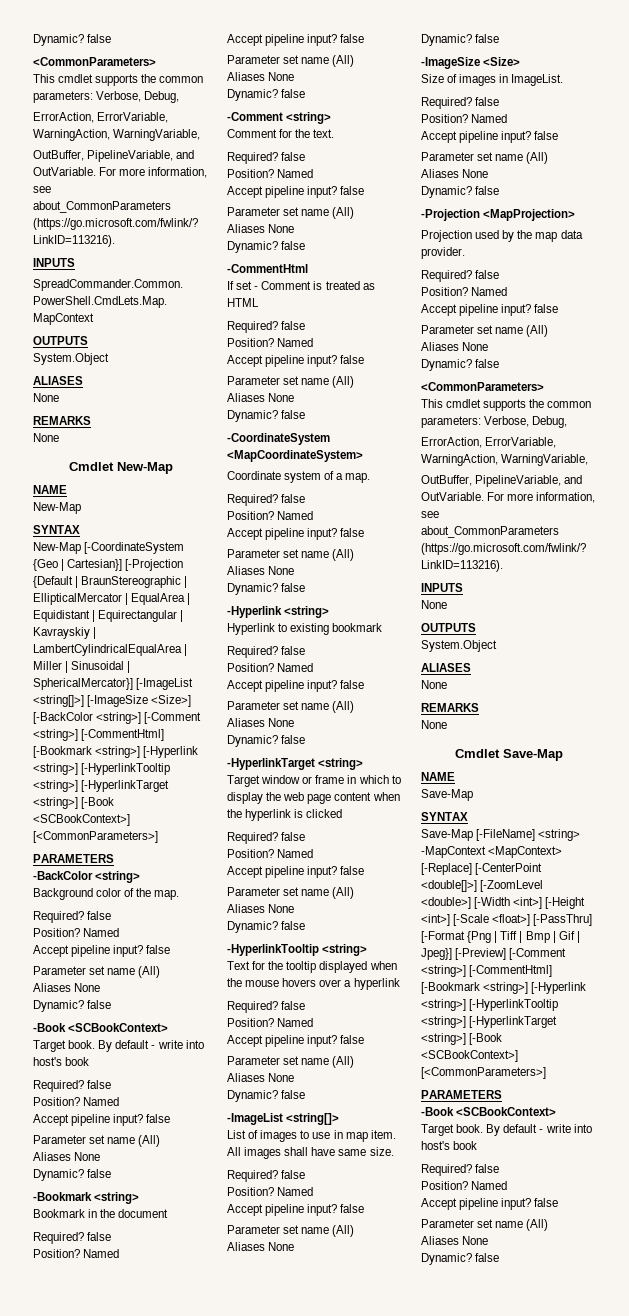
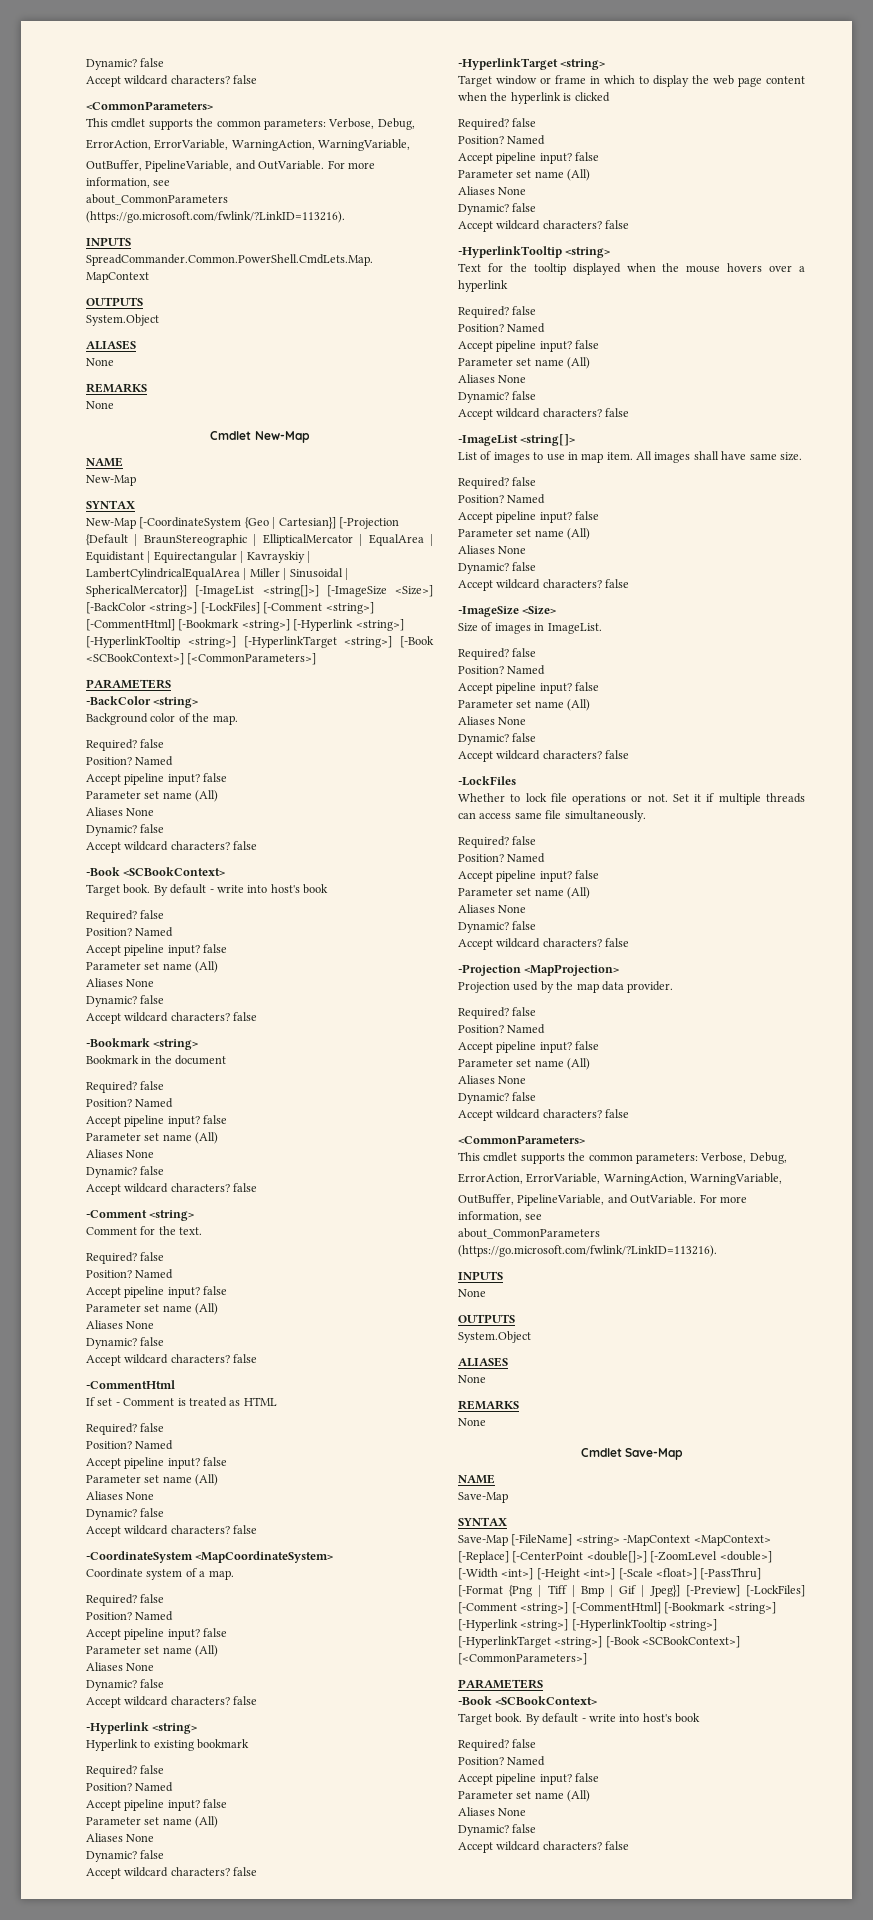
[33,34,112,46] Dynamic? false -> [86,58,165,70] [86,75,258,87] Dynamic? false // Accept wildcard characters? false
(142, 718) none -> [200,602,260,614] [-LockFiles]
(112, 1004) none -> [86,841,258,853] // Accept wildcard characters? false
(112, 1173) none -> [86,1012,258,1024] // Accept wildcard characters? false
(306, 93) none -> [86,1183,258,1195] // Accept wildcard characters? false
(306, 245) none -> [86,1354,258,1366] // Accept wildcard characters? false
(306, 414) none -> [86,1525,258,1537] // Accept wildcard characters? false
(306, 587) none -> [86,1696,258,1708] // Accept wildcard characters? false
(306, 739) none -> [86,1867,258,1879] // Accept wildcard characters? false
(306, 925) none -> [458,220,630,232] // Accept wildcard characters? false
(306, 1094) none -> [458,408,630,420] // Accept wildcard characters? false
(500, 38) none -> [458,579,630,591] // Accept wildcard characters? false
(500, 190) none -> [458,750,630,762] [458,776,516,786] [458,793,805,805] [458,810,646,822] [458,836,537,848] [458,853,546,863] [458,870,600,882] [458,887,591,899] [458,904,527,913] [458,921,537,933] [458,938,630,950] // Accept wildcard characters? false // -LockFiles // Whether to lock file operations or not. Set it if multiple threads can access same file simultaneously. // Required? false // Position? Named // Accept pipeline input? false // Parameter set name (All) // Aliases None // Dynamic? false // Accept wildcard characters? false
(500, 363) none -> [458,1109,630,1121] // Accept wildcard characters? false
(507, 954) none -> [746,1585,805,1597] [-LockFiles]
(500, 1257) none -> [458,1841,630,1853] // Accept wildcard characters? false

